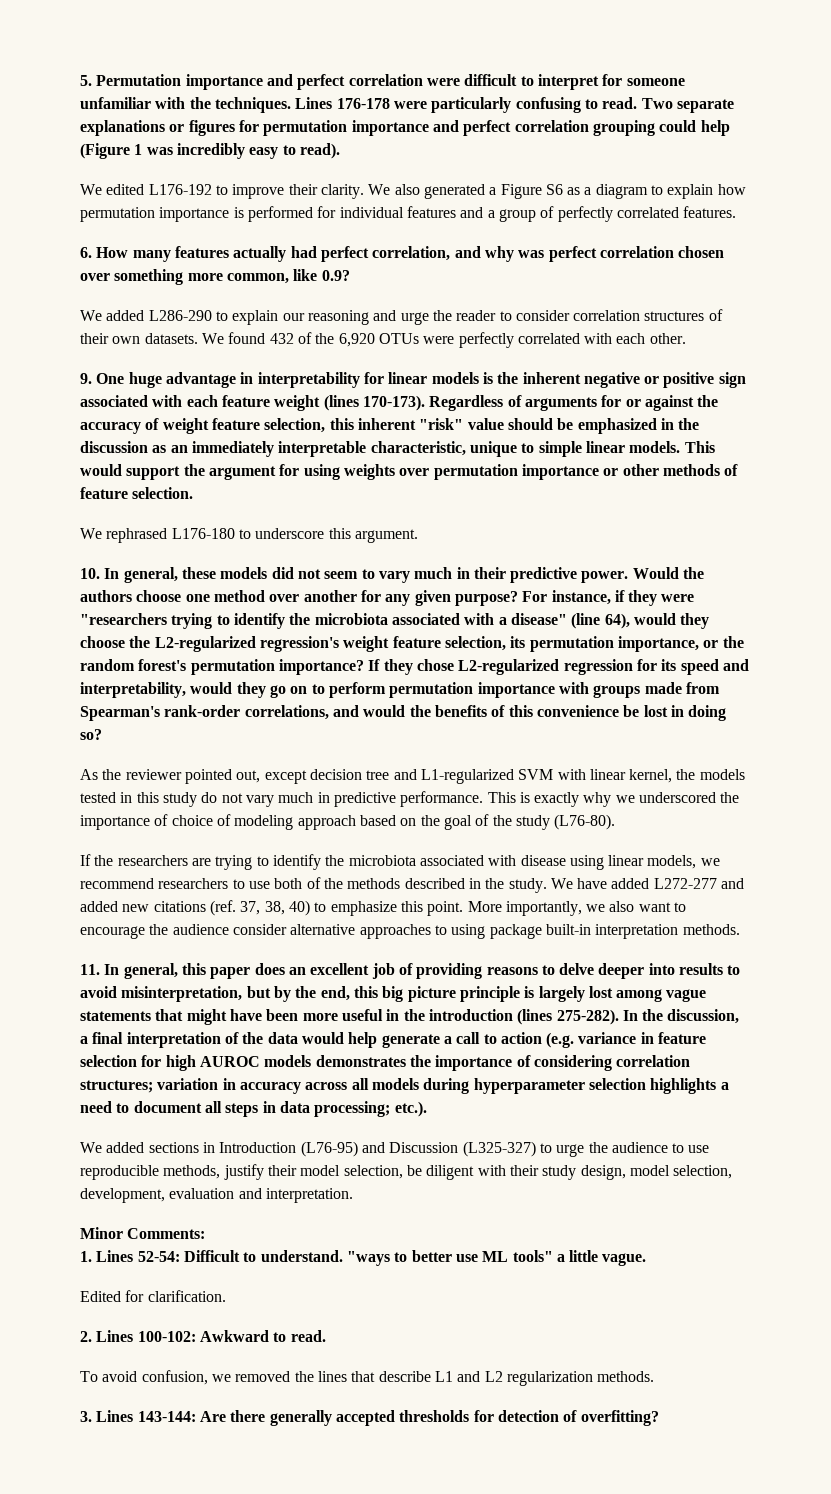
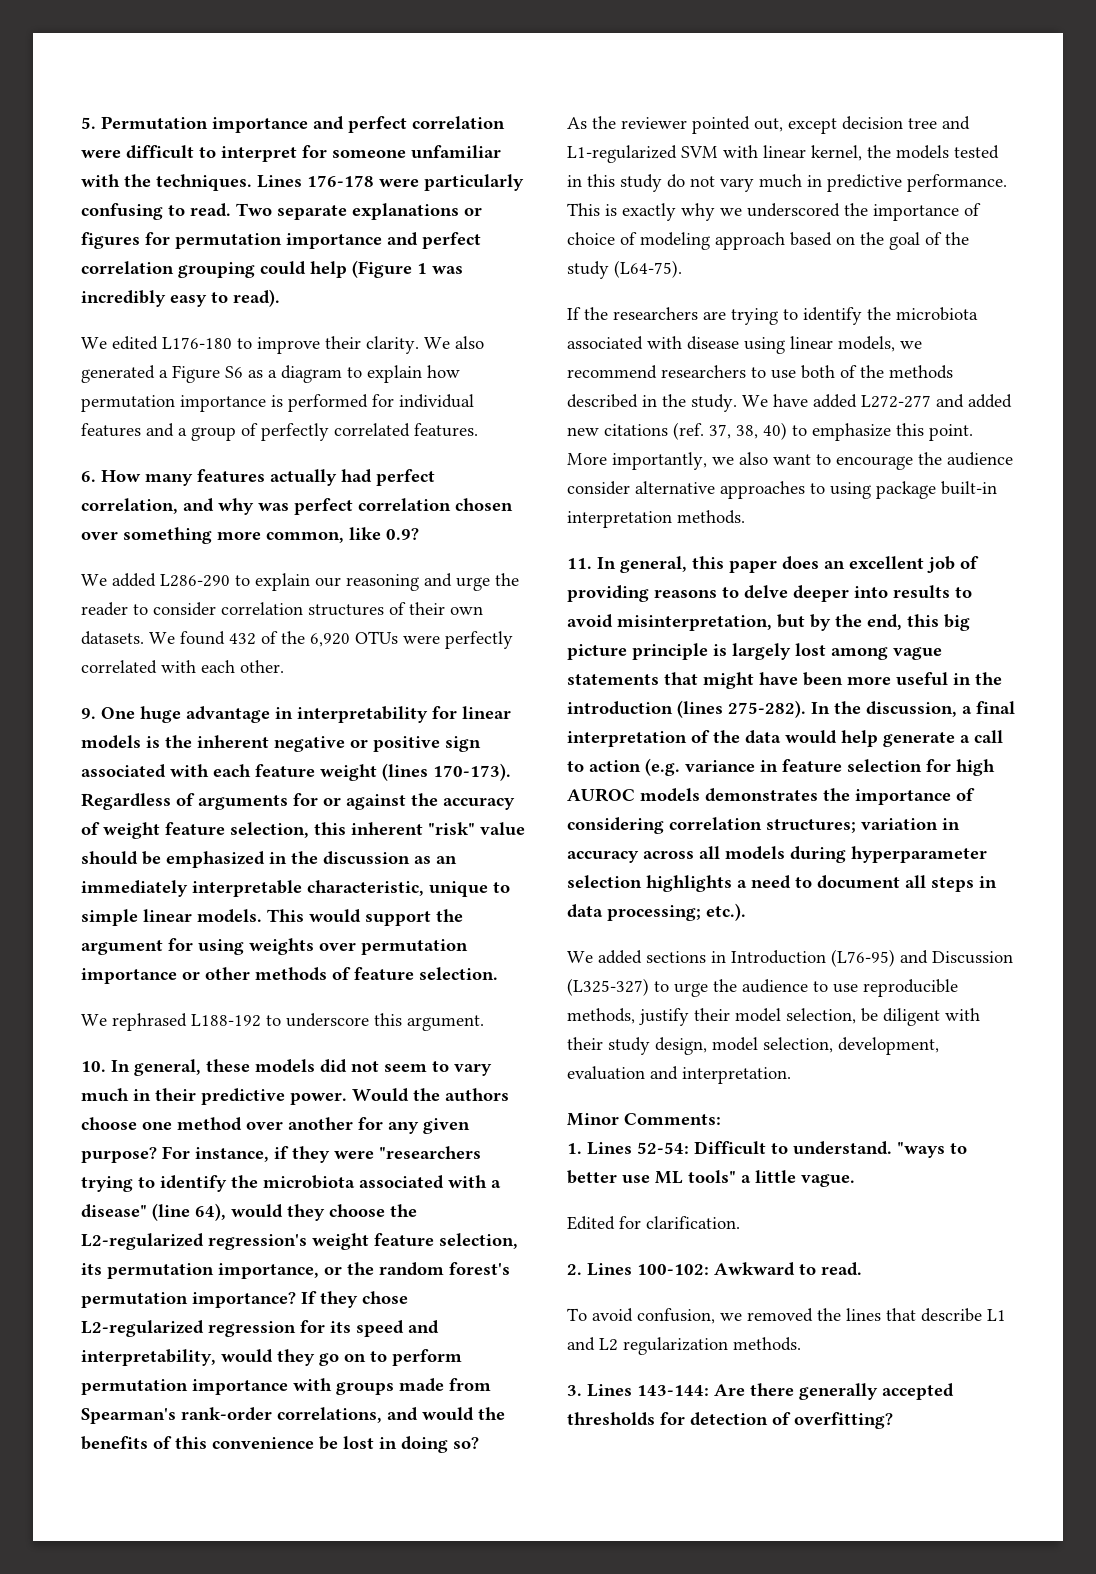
[148,184,212,195] L176-192 -> [162,337,232,349] L176-180
[171,528,235,539] L176-180 -> [191,1014,261,1027] L188-192
[554,814,616,830] (L76-80). -> [614,260,682,278] (L64-75).

